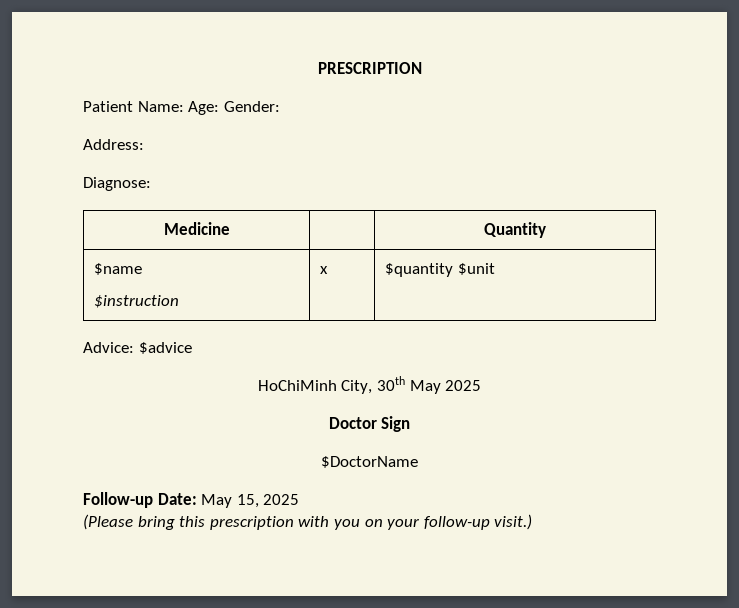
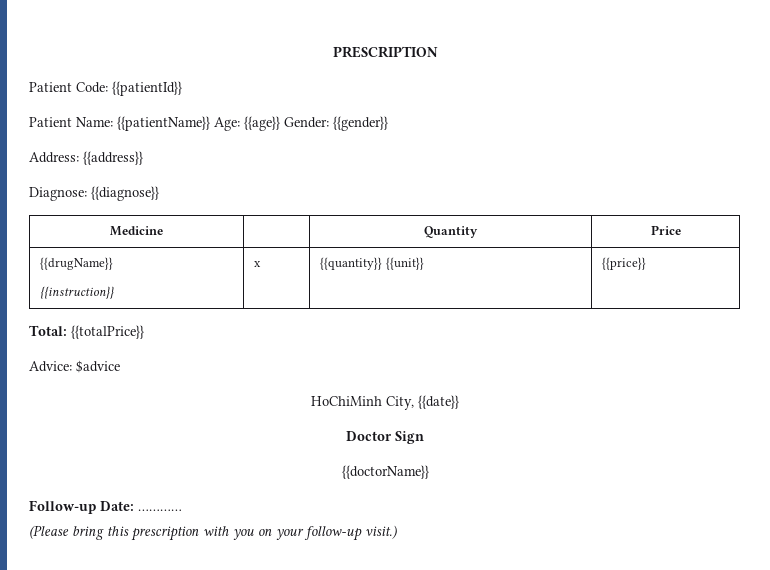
(422, 68) none -> [29,81,182,96] // Patient Code: {{patientId}}
[188,101,220,115] Age: -> [117,116,280,131] {{patientName}} Age: {{age}}
(280, 106) none -> [333,116,388,131] {{gender}}
(144, 144) none -> [83,151,143,165] {{address}}
(151, 184) none -> [91,186,159,201] {{diagnose}}
[94,263,143,275] [94,295,180,308] [320,266,329,274] [385,263,496,277] // $name // $instruction | x | $quantity $unit -> [650,225,681,235] [40,257,114,270] [40,286,115,299] [254,261,262,267] [320,257,424,270] [602,257,647,270] [29,325,144,339] | Price // {{drugName}} // {{instruction}} | x | {{quantity}} {{unit}} | {{price}} // Total: {{totalPrice}}
[376,376,482,394] 30th May 2025 -> [418,395,459,409] {{date}}
[321,456,418,468] $DoctorName -> [341,465,429,479] {{doctorName}}
[201,494,300,508] May 15, 2025 -> [138,509,182,511] …………

